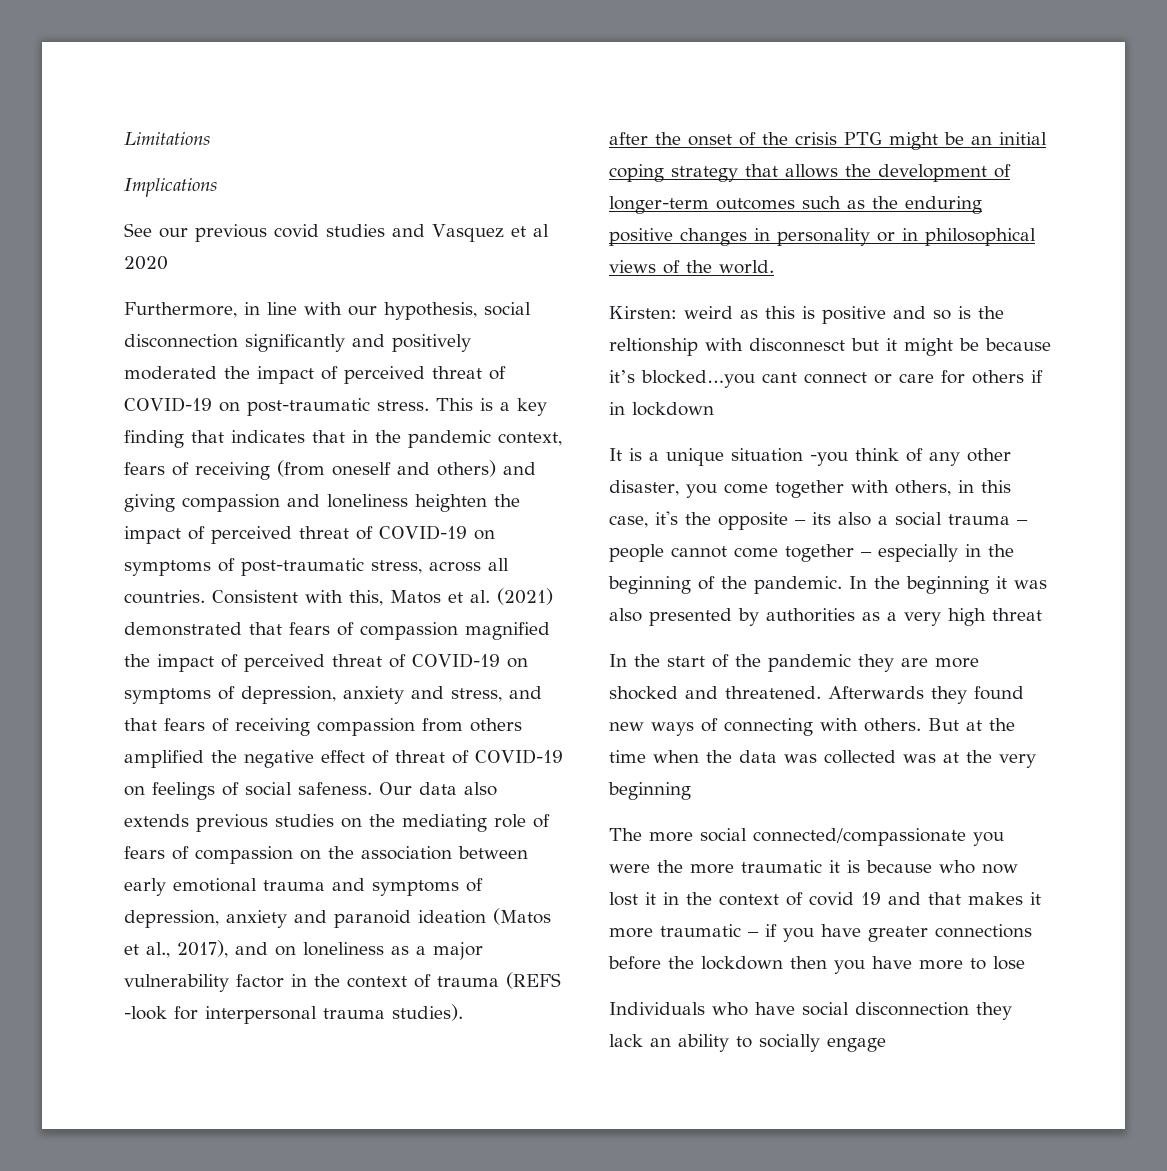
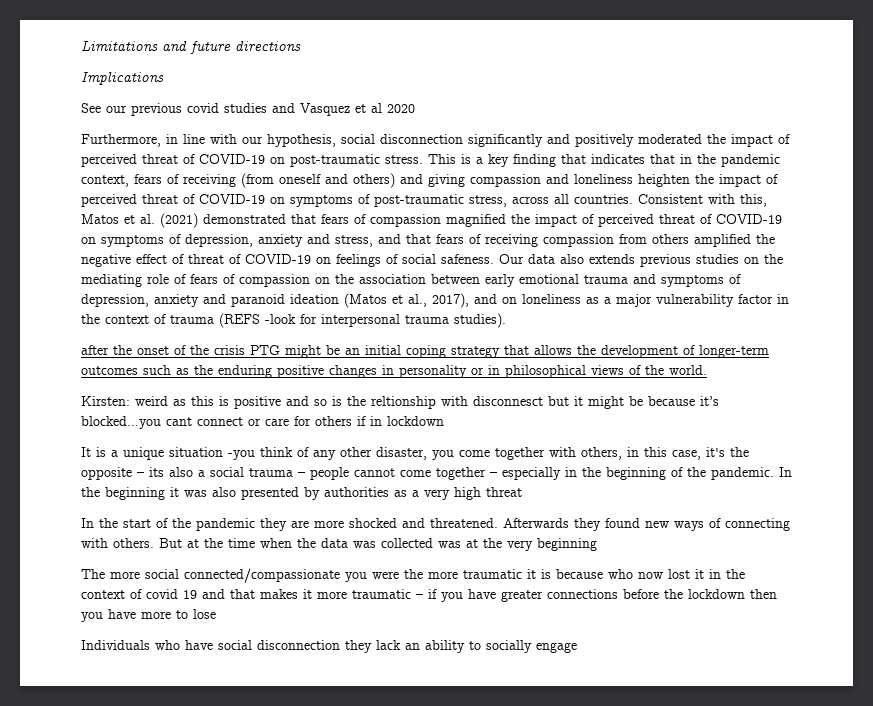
(210, 138) none -> [162,41,301,54] and future directions

